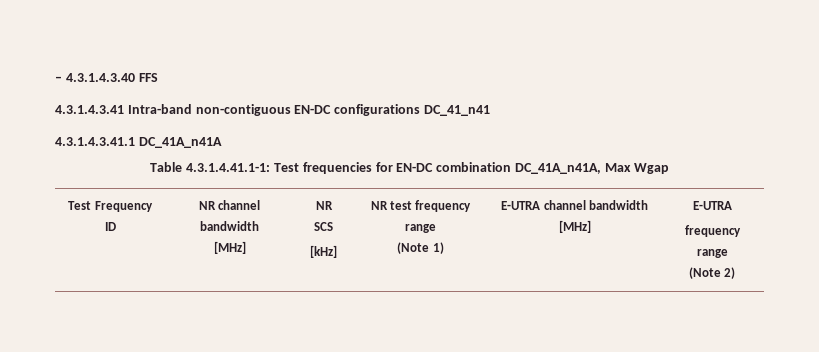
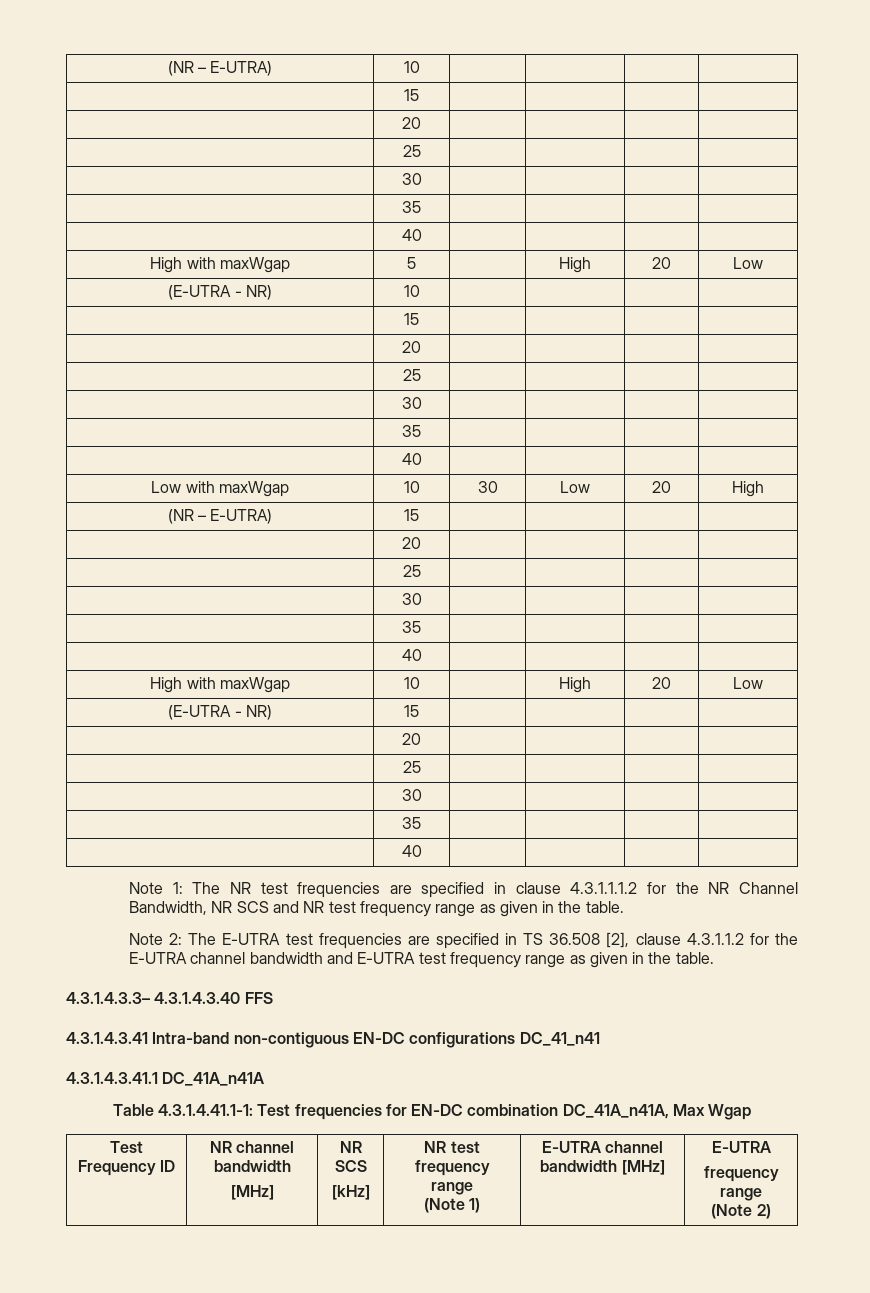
[55,76,62,82] – -> [167,61,273,76] [403,61,420,73] [404,89,419,101] [402,117,421,129] [402,145,421,157] [401,173,422,185] [402,201,421,213] [401,229,422,241] [150,257,290,273] [407,257,416,269] [559,257,591,273] [652,257,671,269] [732,257,763,269] [168,285,272,300] [403,285,420,297] [404,313,419,325] [402,341,421,353] [402,369,421,381] [401,397,422,409] [402,425,421,437] [401,453,422,465] [151,481,289,497] [403,481,420,493] [477,481,498,493] [560,481,590,493] [652,481,671,493] [731,481,764,497] [167,509,273,524] [404,509,419,521] [402,537,421,549] [402,565,421,577] [401,593,422,605] [402,621,421,633] [401,649,422,661] [150,677,290,693] [403,677,420,689] [559,677,591,693] [652,677,671,689] [732,677,763,689] [168,705,272,720] [404,705,419,717] [402,733,421,745] [402,761,421,773] [401,789,422,801] [402,817,421,829] [401,845,422,857] [128,882,798,898] [128,901,624,917] [128,932,799,949] [128,952,714,968] [66,992,150,1004] (NR – E-UTRA) | 10 | | | | // | 15 | | | | // | 20 | | | | // | 25 | | | | // | 30 | | | | // | 35 | | | | // | 40 | | | | // High with maxWgap | 5 | | High | 20 | Low // (E-UTRA - NR) | 10 | | | | // | 15 | | | | // | 20 | | | | // | 25 | | | | // | 30 | | | | // | 35 | | | | // | 40 | | | | // Low with maxWgap | 10 | 30 | Low | 20 | High // (NR – E-UTRA) | 15 | | | | // | 20 | | | | // | 25 | | | | // | 30 | | | | // | 35 | | | | // | 40 | | | | // High with maxWgap | 10 | | High | 20 | Low // (E-UTRA - NR) | 15 | | | | // | 20 | | | | // | 25 | | | | // | 30 | | | | // | 35 | | | | // | 40 | | | | // Note 1: The NR test frequencies are specified in clause 4.3.1.1.1.2 for the NR Channel Bandwidth, NR SCS and NR test frequency range as given in the table. // Note 2: The E-UTRA test frequencies are specified in TS 36.508 [2], clause 4.3.1.1.2 for the E-UTRA channel bandwidth and E-UTRA test frequency range as given in the table. // 4.3.1.4.3.3–

